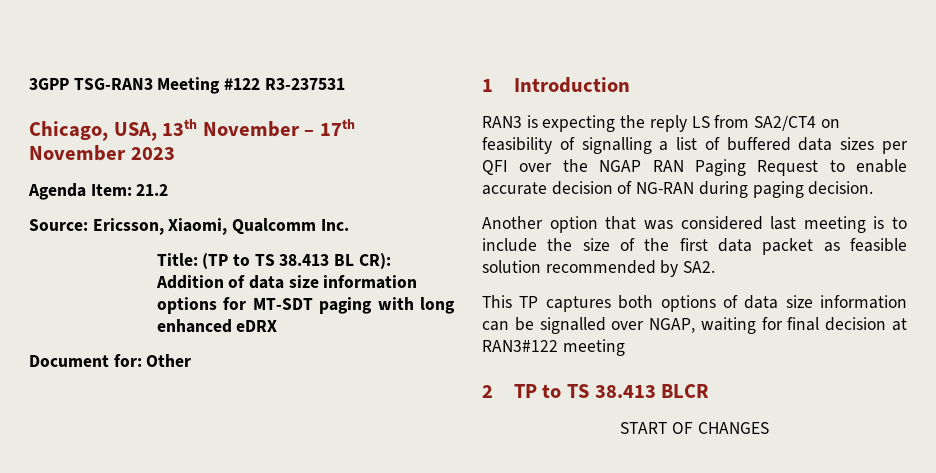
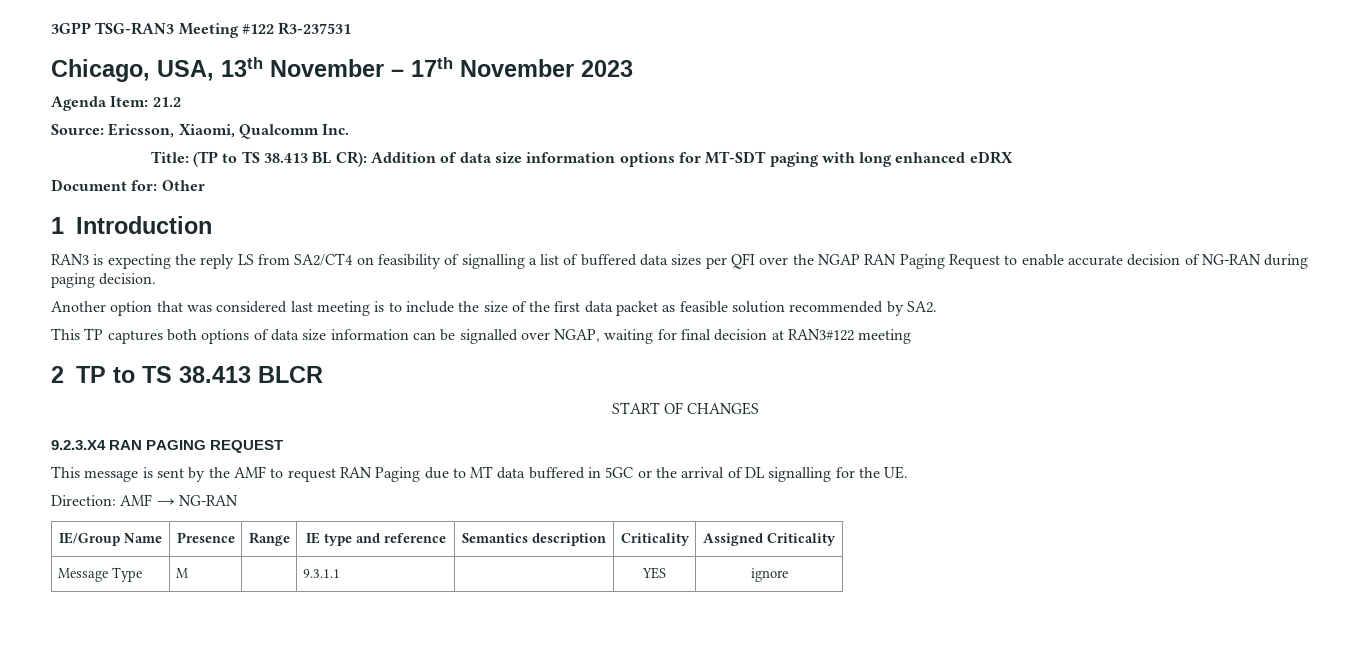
(769, 428) none -> [51,440,284,453] [51,466,909,482] [51,494,238,506] [59,532,162,546] [176,532,235,543] [248,532,290,546] [305,532,446,546] [462,533,606,546] [620,533,690,546] [703,533,836,546] [57,567,142,582] [175,568,188,578] [302,569,340,578] [642,567,666,579] [750,568,788,582] // 9.2.3.X4 RAN PAGING REQUEST // This message is sent by the AMF to request RAN Paging due to MT data buffered in 5GC or the arrival of DL signalling for the UE. // Direction: AMF → NG-RAN // IE/Group Name | Presence | Range | IE type and reference | Semantics description | Criticality | Assigned Criticality // Message Type | M | | 9.3.1.1 | | YES | ignore

